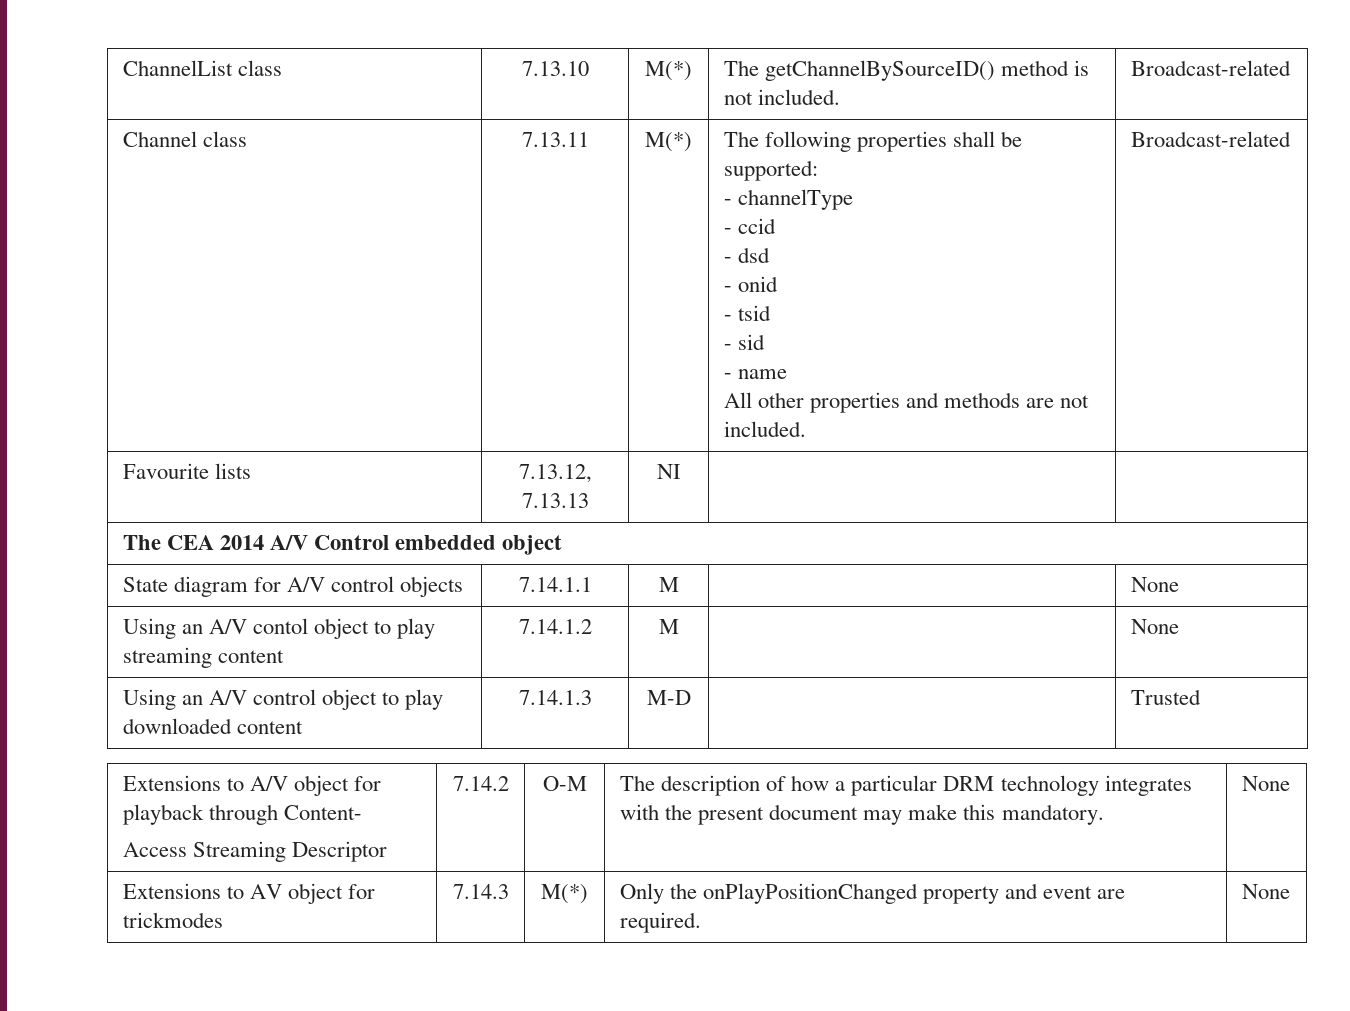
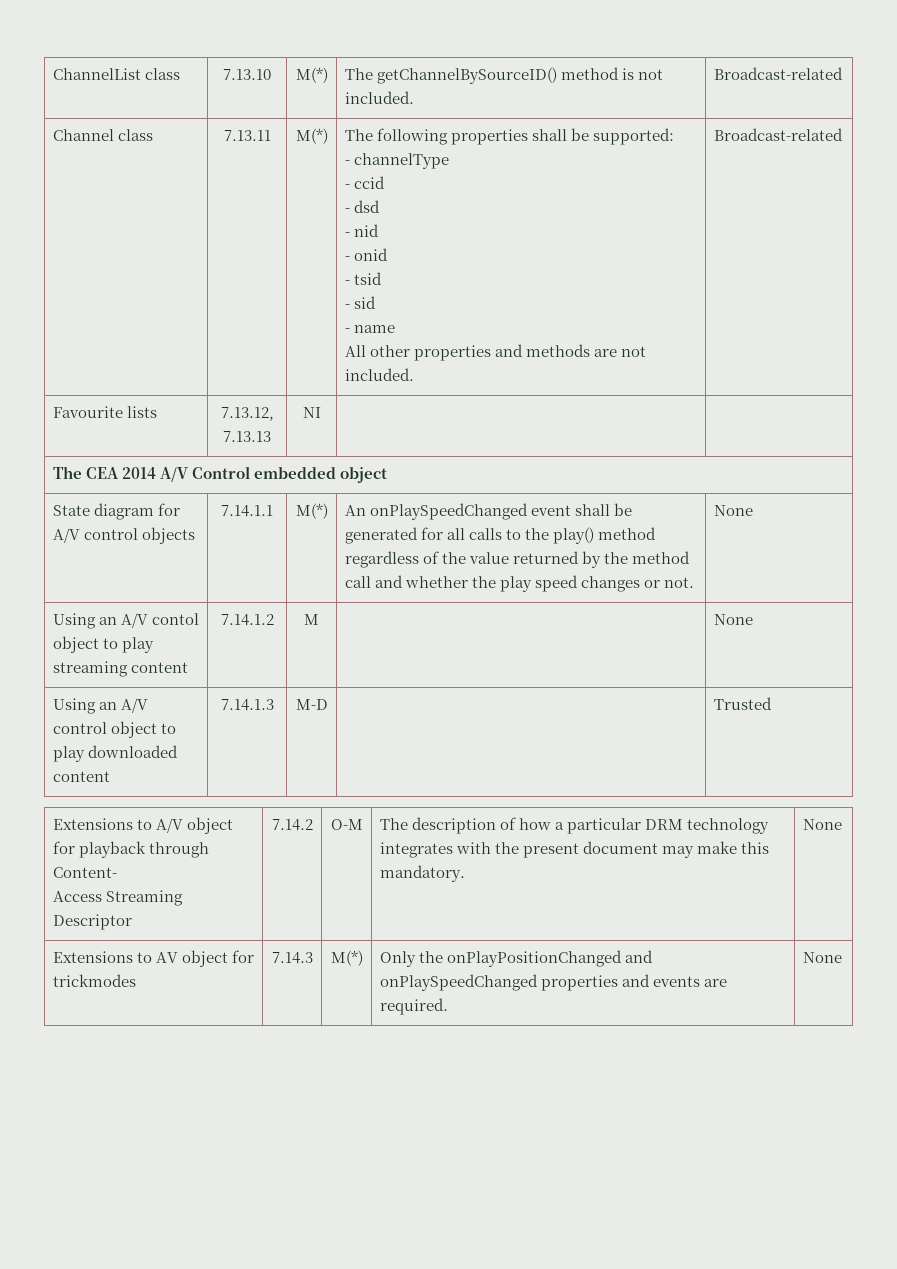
(771, 255) none -> [344,224,379,237] // - nid
[658,577,679,592] M | -> [295,503,328,519] [344,503,632,520] [344,527,656,544] [344,551,690,568] [344,575,694,592] M(*) | An onPlaySpeedChanged event shall be generated for all calls to the play() method regardless of the value returned by the method call and whether the play speed changes or not.
[923,883,1093,904] property and event -> [624,950,653,963] [379,974,700,991] and onPlaySpeedChanged properties and events

